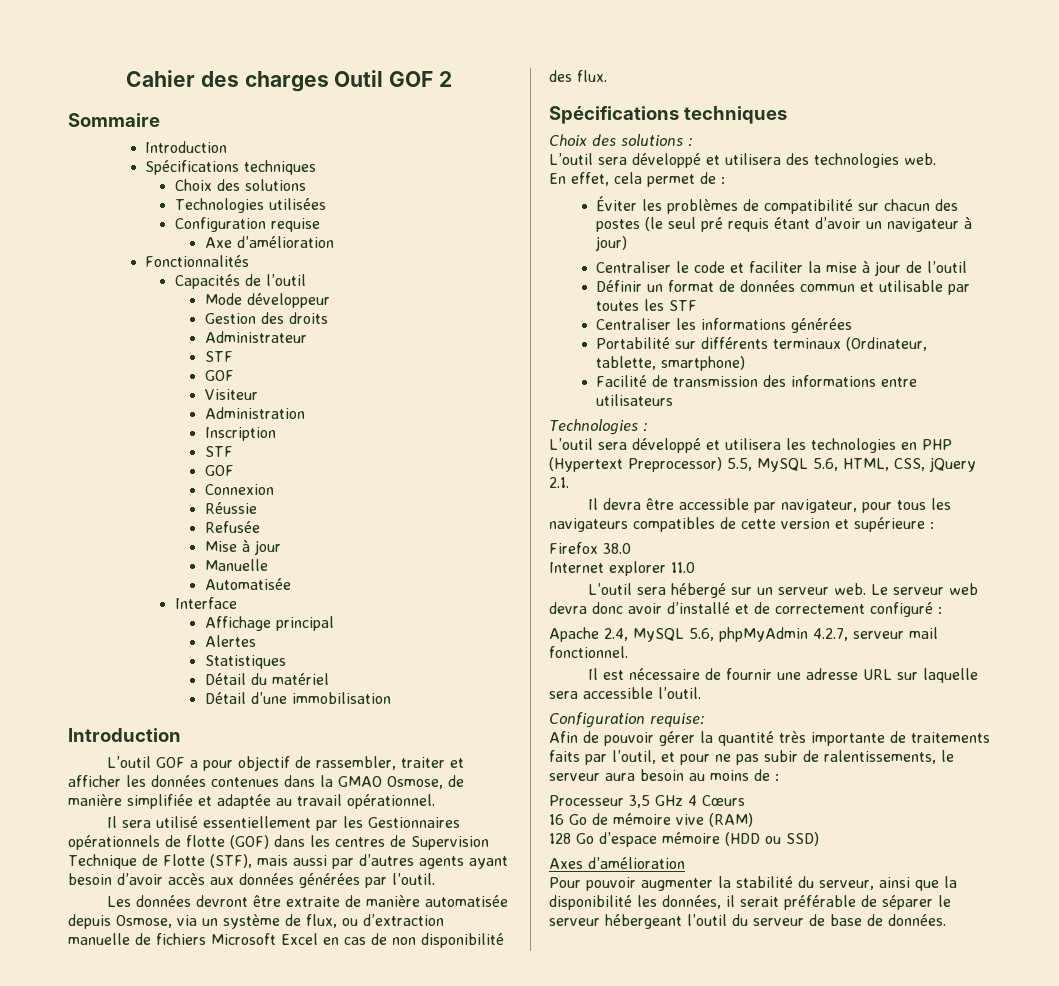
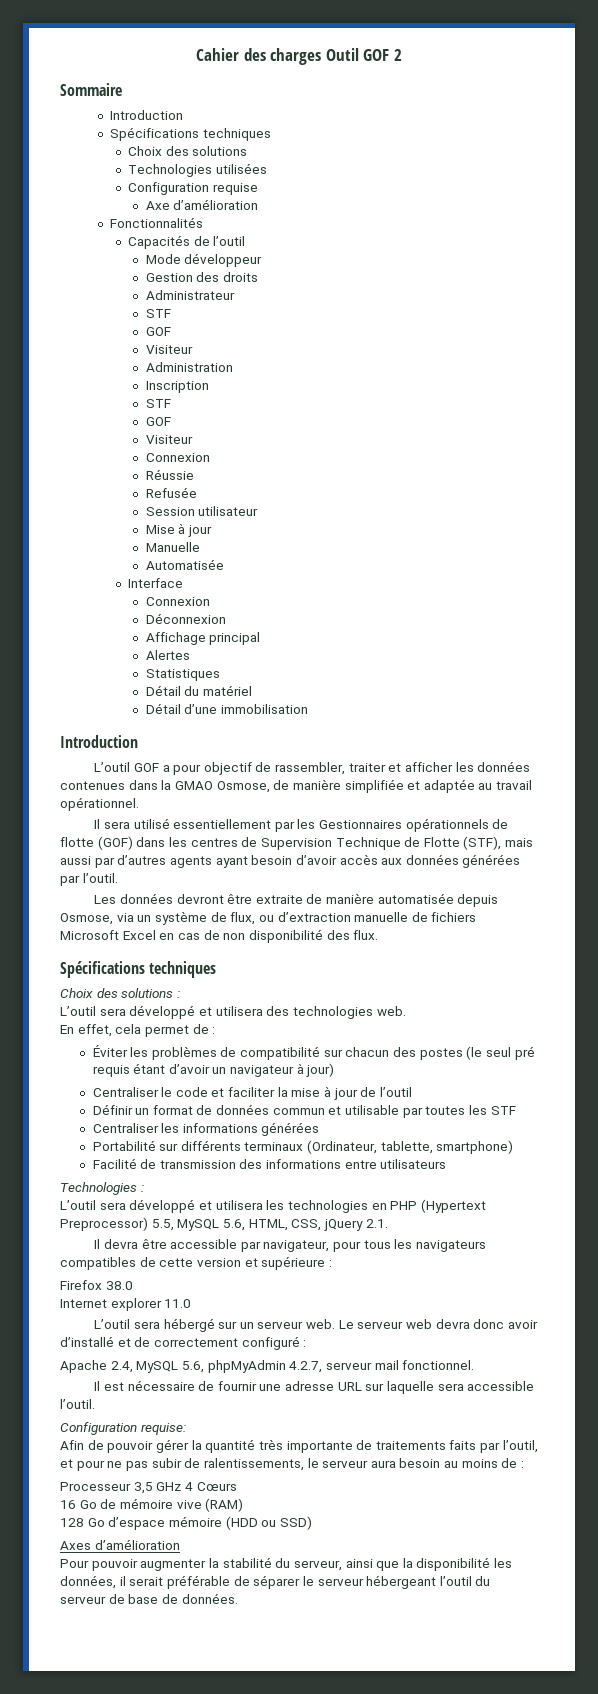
(234, 470) none -> [145,435,193,444] // Visiteur
(260, 527) none -> [145,506,259,516] // Session utilisateur
(237, 603) none -> [145,597,210,606] [145,613,226,624] // Connexion // Déconnexion

